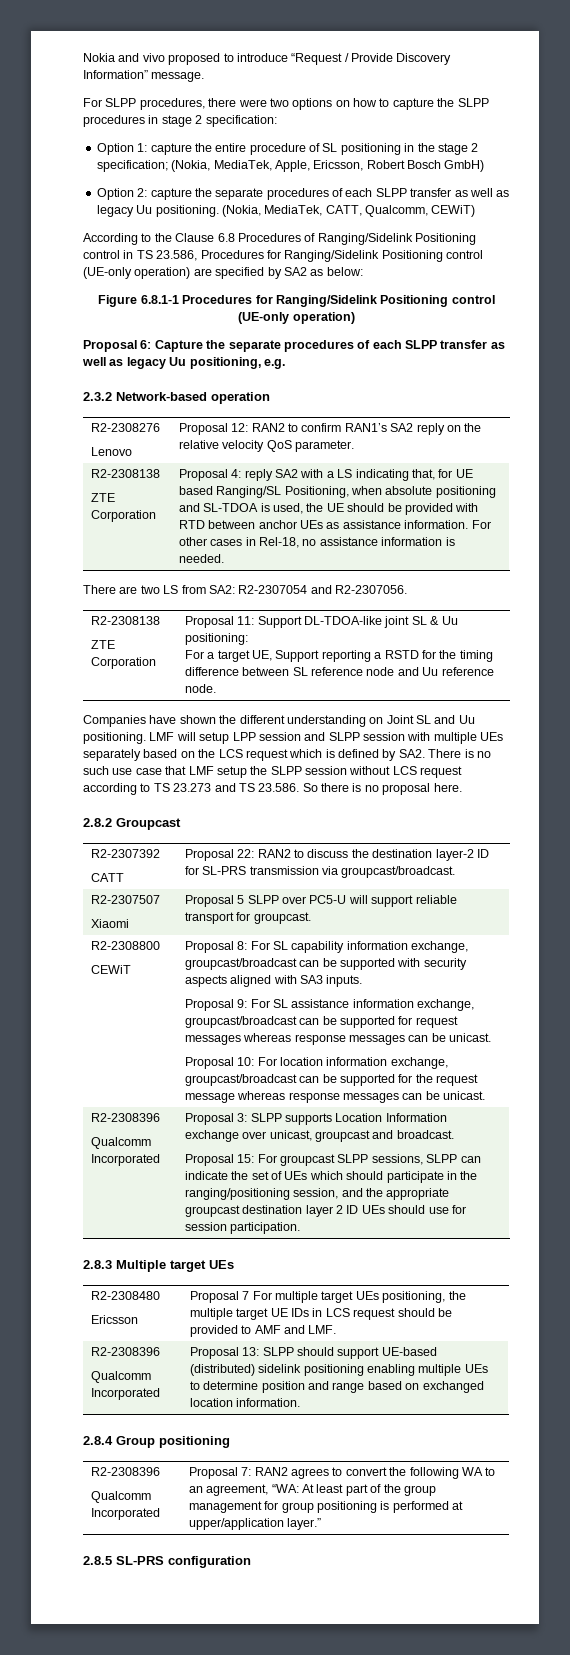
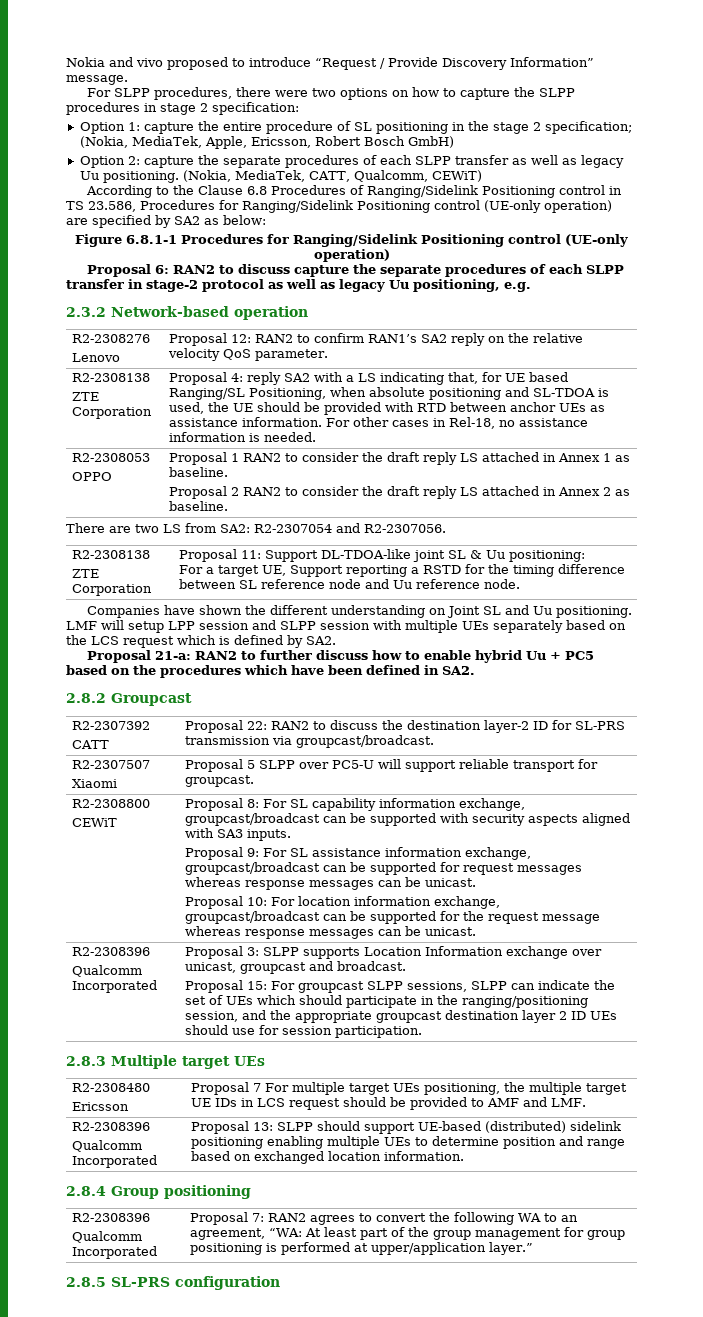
[154,340,488,352] Capture the separate procedures of each SLPP transfer -> [173,264,625,277] [66,279,264,292] RAN2 to discuss capture the separate procedures of each SLPP transfer in stage-2 protocol
(224, 558) none -> [71,453,150,462] [71,472,112,481] [168,452,630,465] [168,467,228,477] [168,486,630,499] [168,501,228,511] // R2-2308053 // OPPO | Proposal 1 RAN2 to consider the draft reply LS attached in Annex 1 as baseline. // Proposal 2 RAN2 to consider the draft reply LS attached in Annex 2 as baseline.
[428,749,491,758] [83,766,463,778] [83,783,462,795] There is no such use case that LMF setup the SLPP session without LCS request according to TS 23.273 and TS 23.586. So there is no proposal here. -> [87,650,595,663] [66,665,475,678] // Proposal 21-a: RAN2 to further discuss how to enable hybrid Uu + PC5 based on the procedures which have been defined in SA2.

